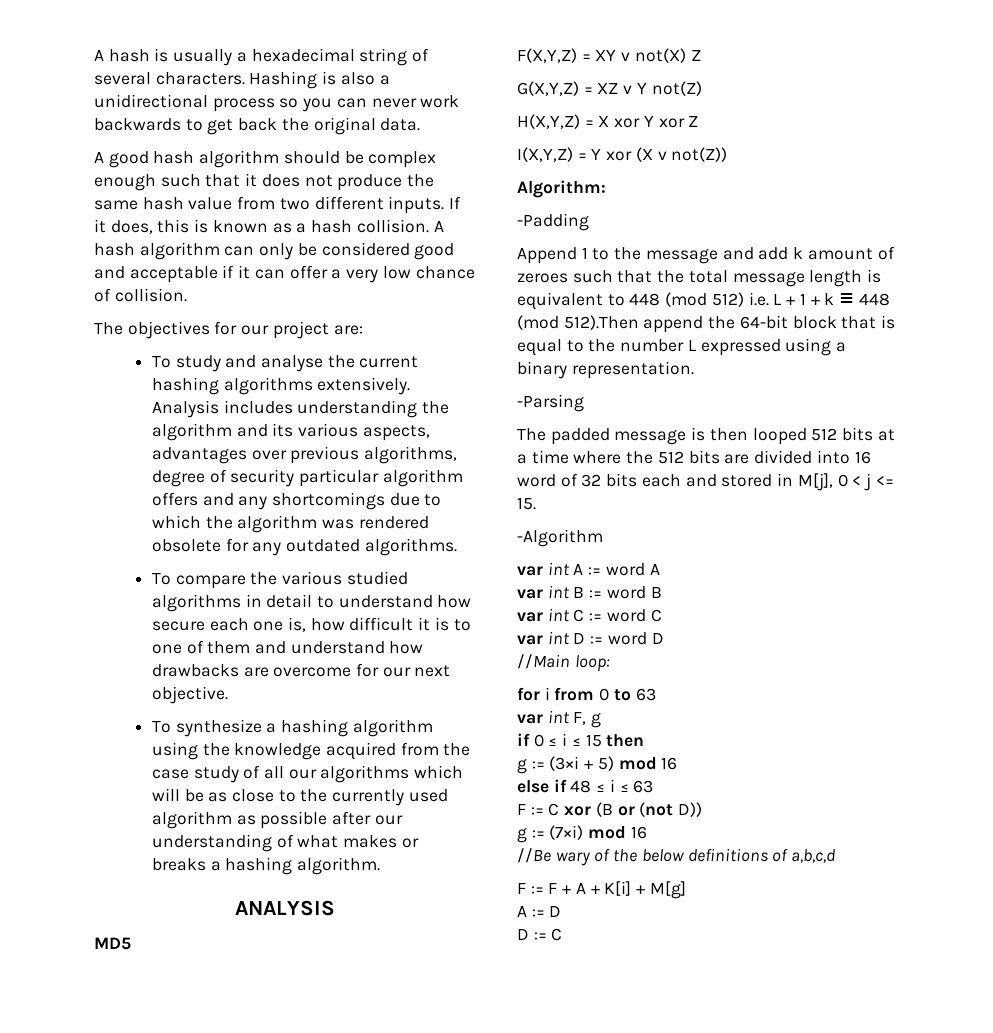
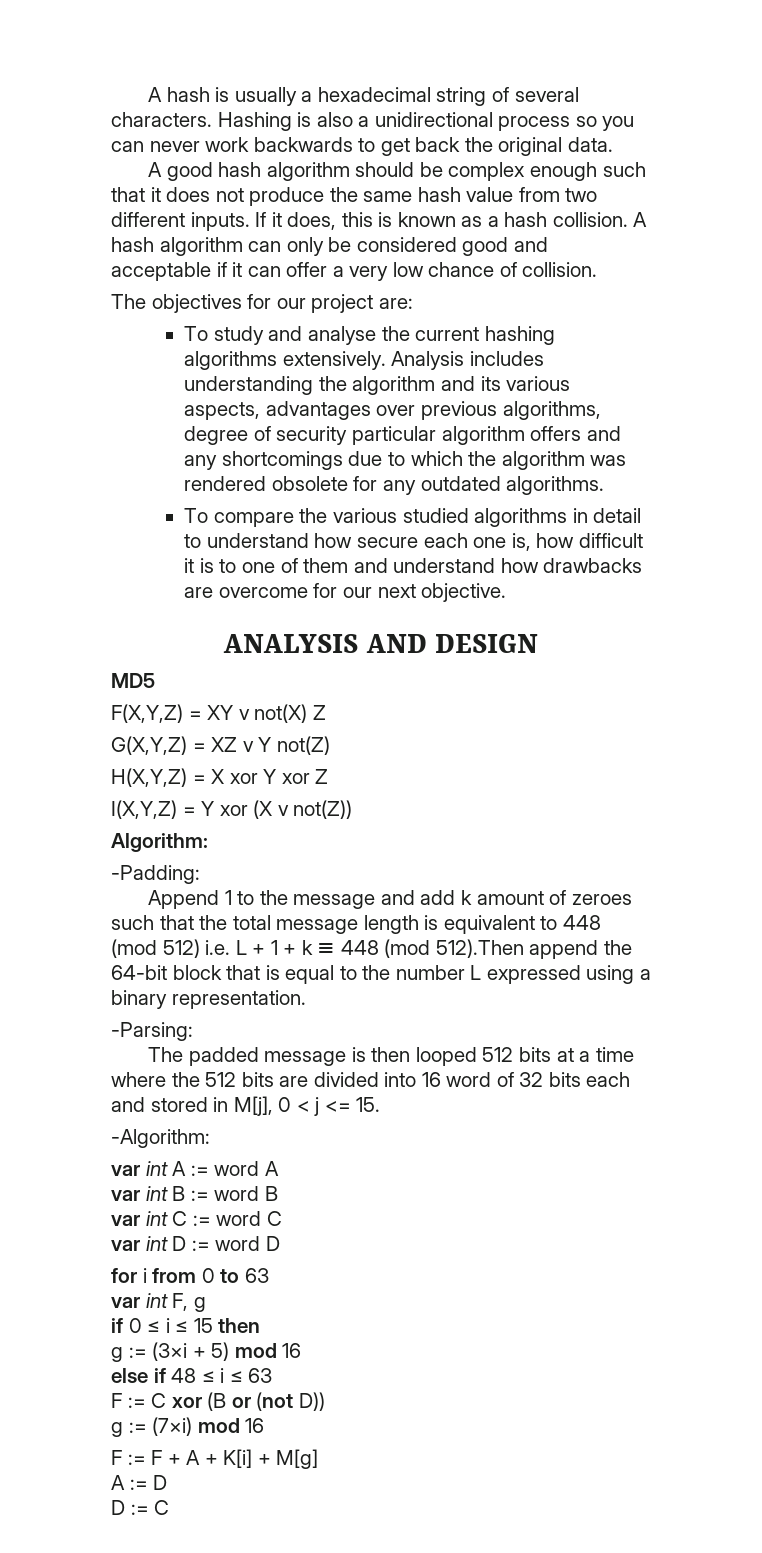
[151,719,433,737] [151,742,471,760] [151,765,464,783] [151,788,448,806] [151,811,403,829] [151,834,419,852] [151,857,380,875] // To synthesize a hashing algorithm using the knowledge acquired from the case study of all our algorithms which will be as close to the currently used algorithm as possible after our understanding of what makes or breaks a hashing algorithm. -> (507, 592) none
(335, 908) none -> [365,634,539,653] AND DESIGN
[517,213,589,231] -Padding -> [111,865,200,884] -Padding:
[517,394,584,412] -Parsing -> [111,1022,193,1041] -Parsing:
[517,529,603,547] -Algorithm -> [111,1129,210,1148] -Algorithm:
[517,654,610,672] // //Main loop: -> (280, 1243) none
[517,848,836,866] // //Be wary of the below definitions of a,b,c,d -> (265, 1425) none

